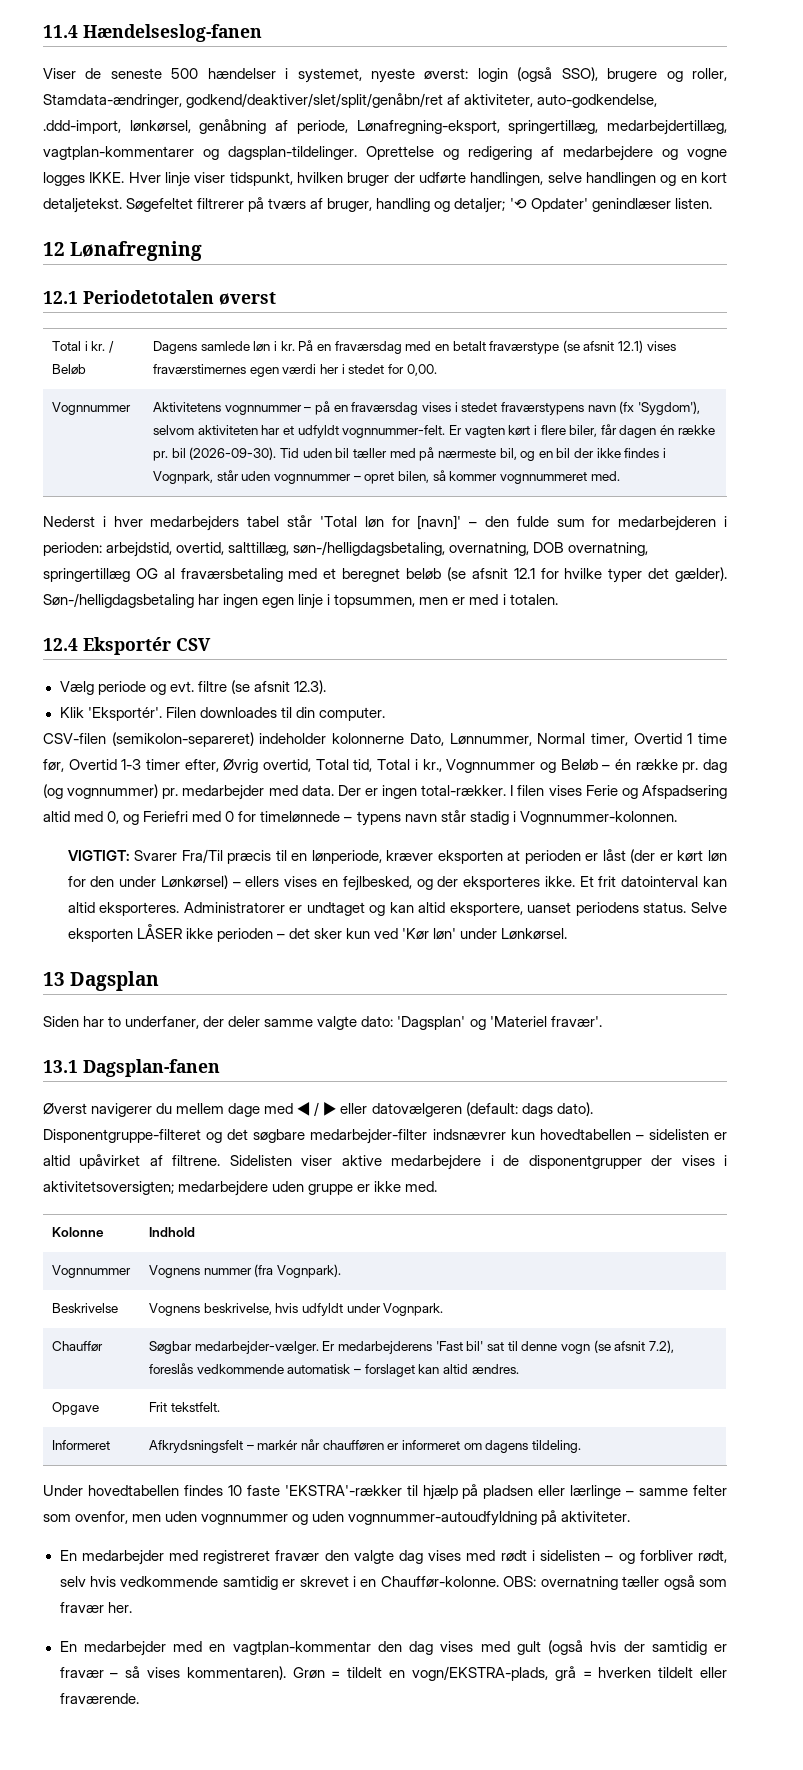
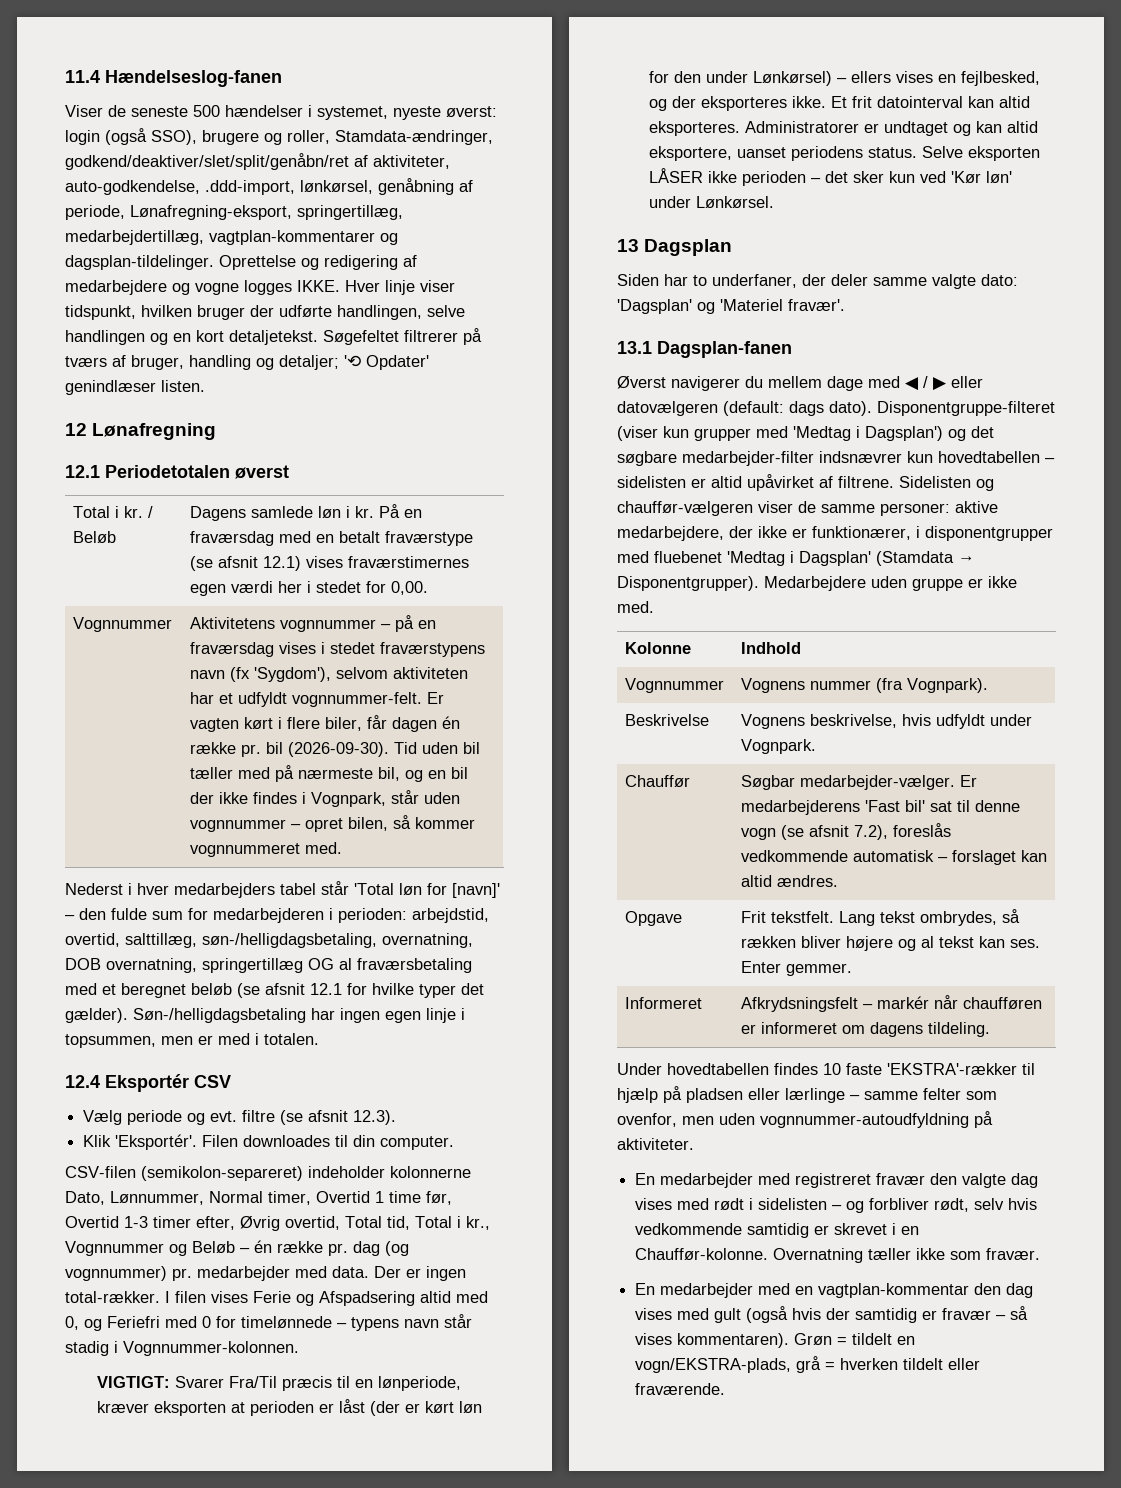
(201, 1136) none -> [617,426,943,441] (viser kun grupper med 'Medtag i Dagsplan')
[301,1155,727,1170] [43,1181,269,1196] viser aktive medarbejdere i de disponentgrupper der vises i aktivitetsoversigten; medarbejdere -> [976,479,994,491] [617,501,998,516] [617,526,1053,541] [617,551,975,566] [617,576,866,591] og chauffør-vælgeren viser de samme personer: aktive medarbejdere, der ikke er funktionærer, i disponentgrupper med fluebenet 'Medtag i Dagsplan' (Stamdata → Disponentgrupper). Medarbejdere
(220, 1407) none -> [839,909,1021,926] [741,936,1041,951] [741,961,853,976] Lang tekst ombrydes, så rækken bliver højere og al tekst kan ses. Enter gemmer.
[201,1511,345,1525] vognnummer og uden -> (755, 1119) none
[503,1575,727,1590] [59,1602,132,1613] OBS: overnatning tæller også som fravær her. -> [773,1248,1041,1263] Overnatning tæller ikke som fravær.

